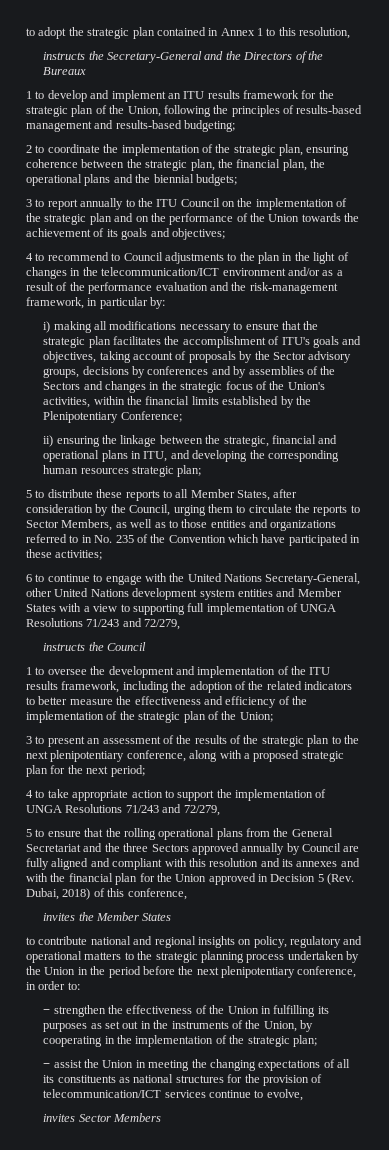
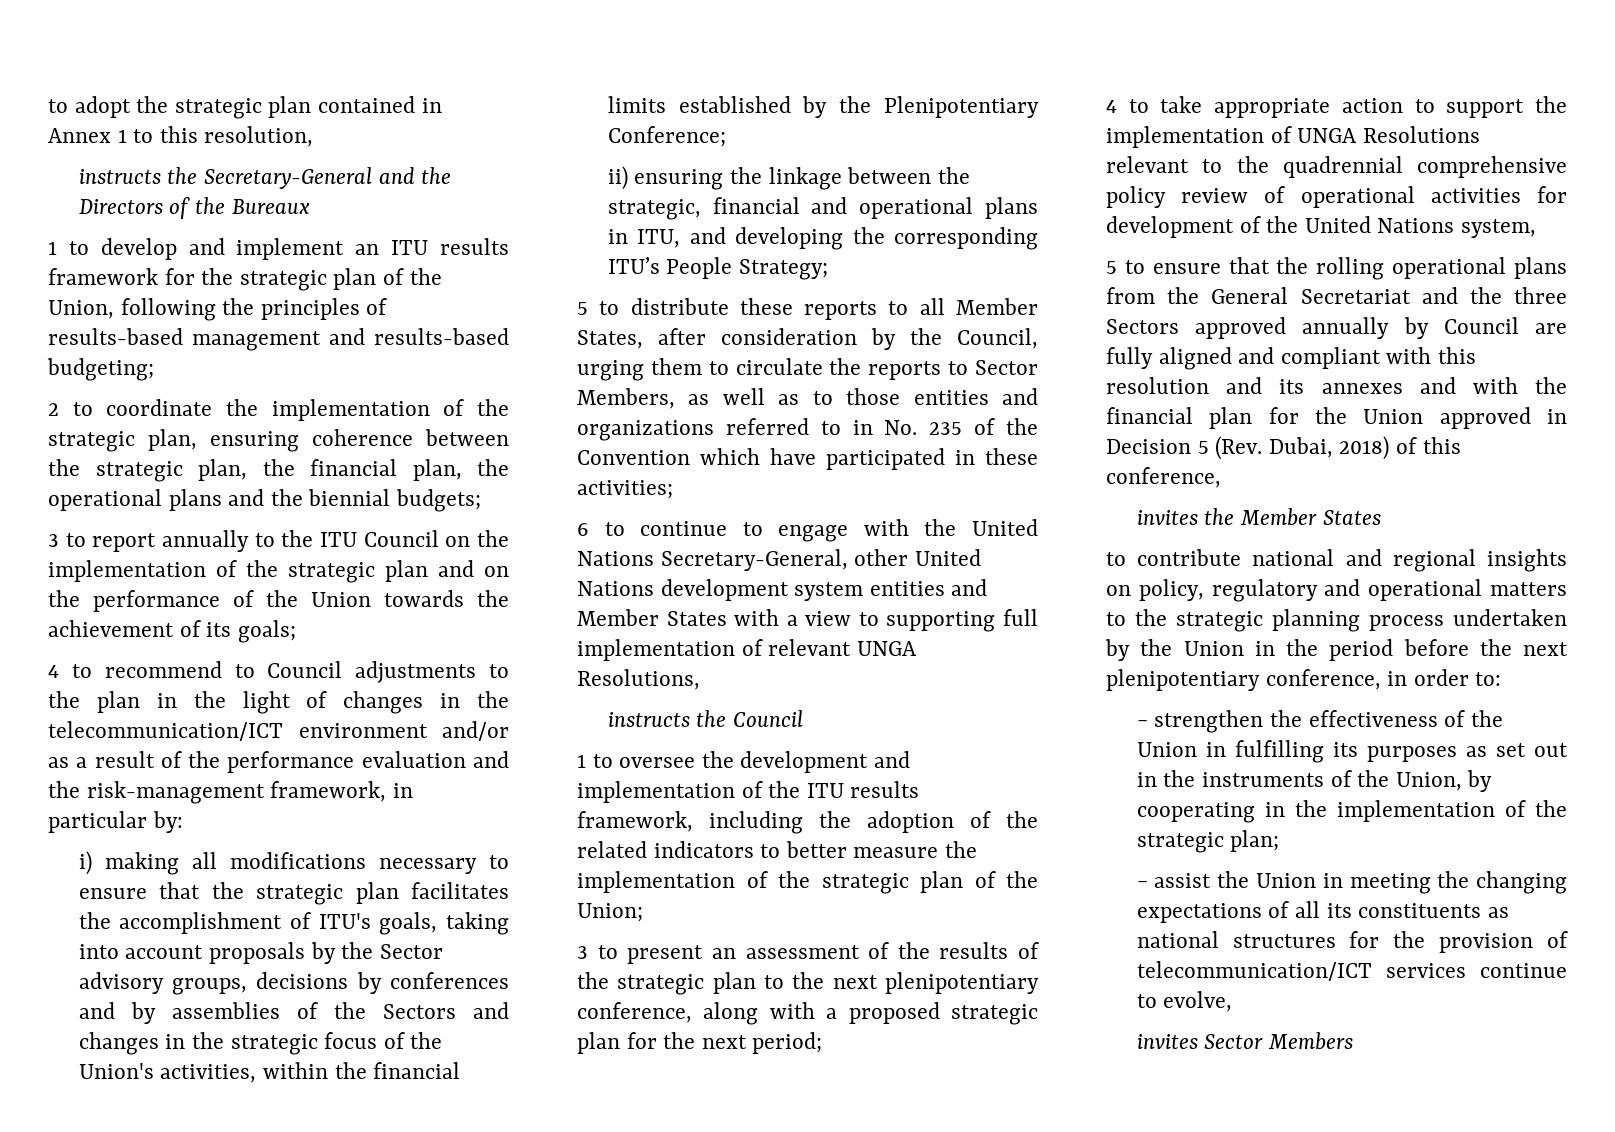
[121,228,225,240] goals and objectives; -> [237,620,296,643] goals;
[312,336,362,348] [43,351,187,363] goals and objectives, taking account of -> [379,912,509,935] [78,944,204,959] goals, taking into account
[43,465,202,477] human resources strategic plan; -> [607,257,828,280] ITU’s People Strategy;
[300,604,337,612] [26,618,181,630] UNGA Resolutions 71/243 and 72/279, -> [768,639,917,656] [577,669,700,690] relevant UNGA Resolutions,
[134,696,307,708] effectiveness and efficiency of the -> (978, 849) none
[125,804,220,816] 71/243 and 72/279, -> [1106,156,1567,178] [1106,186,1567,208] [1106,216,1537,238] relevant to the quadrennial comprehensive policy review of operational activities for development of the United Nations system,

